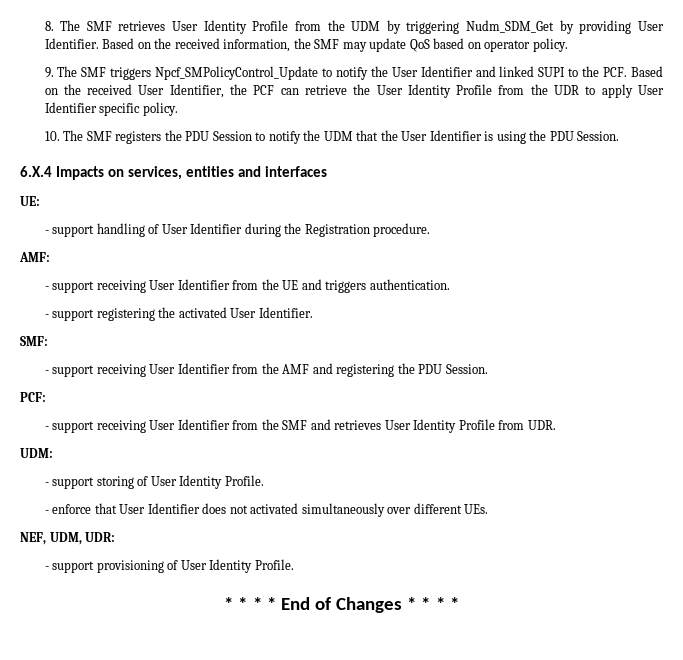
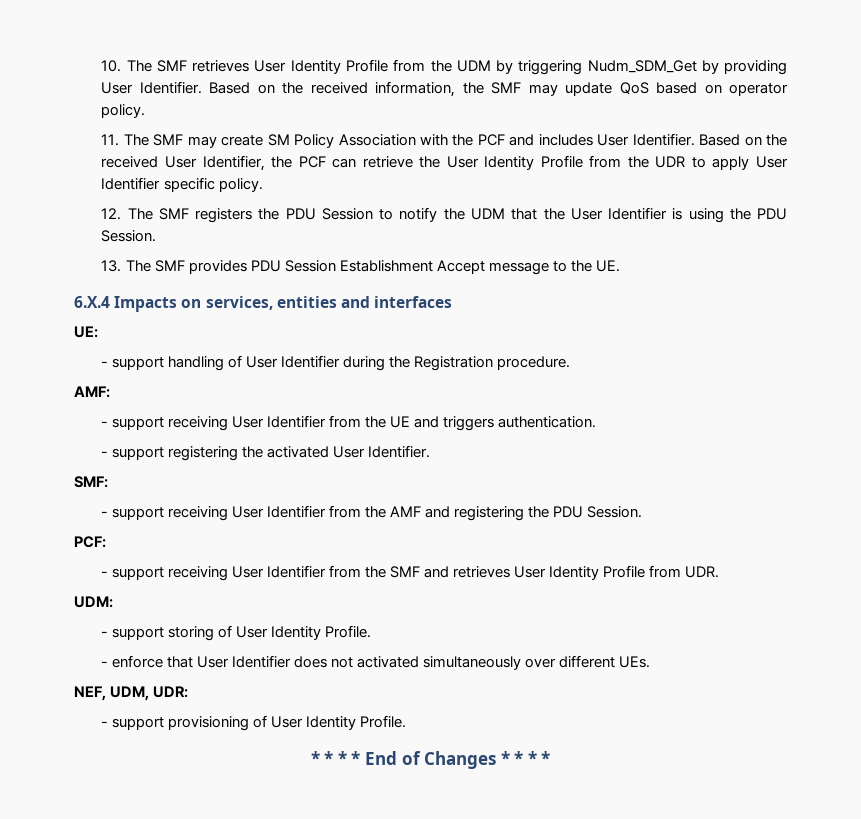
[44,21,54,31] 8. -> [101,60,122,72] 10.
[44,66,628,80] 9. The SMF triggers Npcf_SMPolicyControl_Update to notify the User Identifier and linked SUPI to the PCF. -> [101,133,695,148] 11. The SMF may create SM Policy Association with the PCF and includes User Identifier.
[44,131,60,141] 10. -> [101,208,122,220] 12.
(620, 136) none -> [101,260,621,275] // 13. The SMF provides PDU Session Establishment Accept message to the UE.

